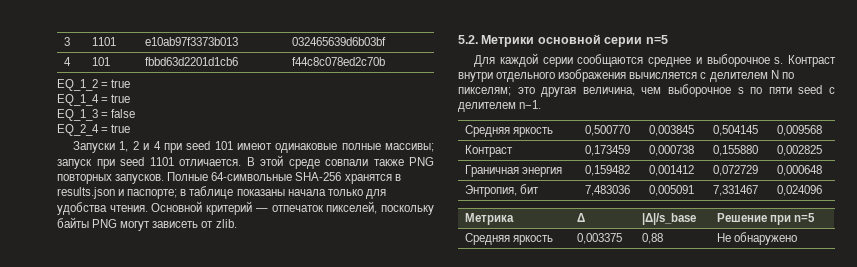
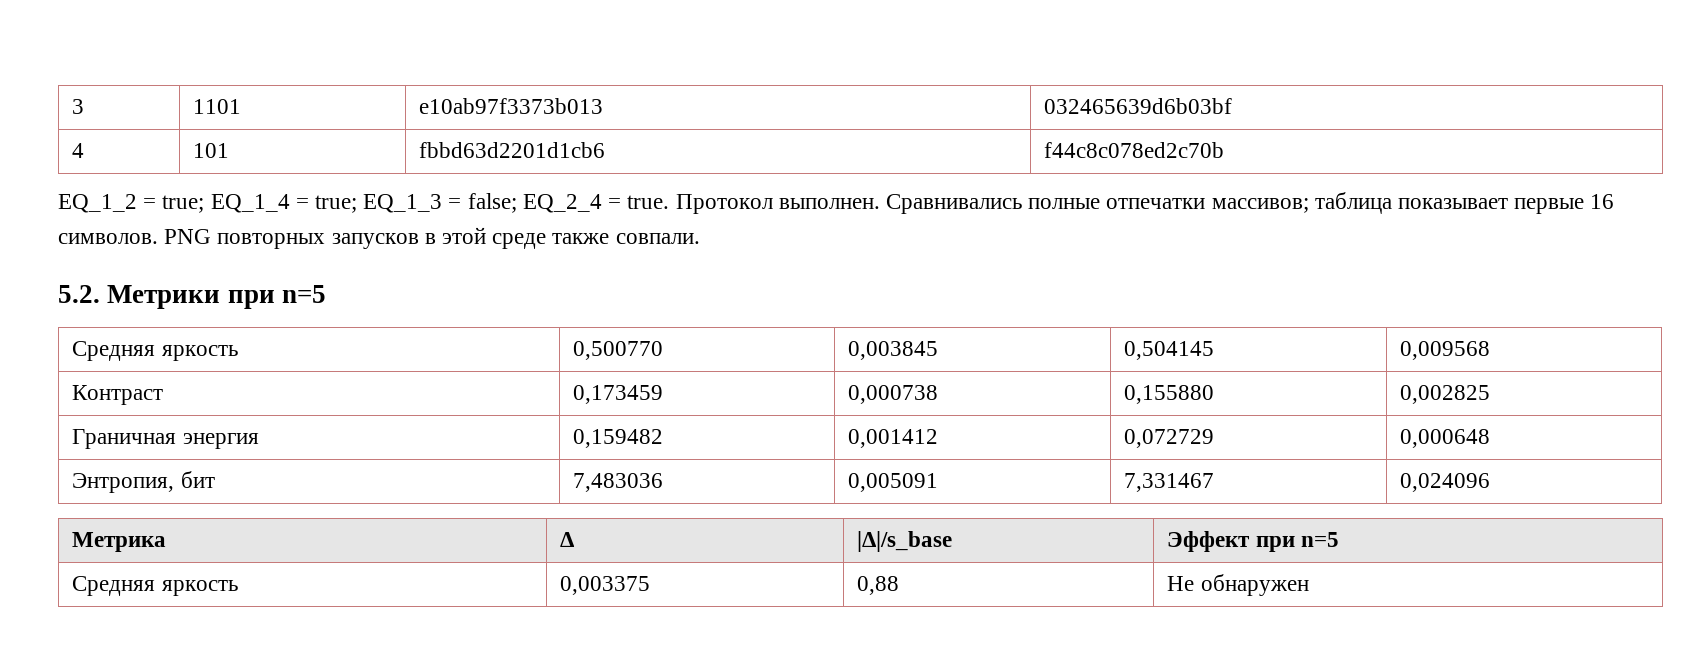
[111,79,131,88] true // -> [162,195,205,213] true;
[111,94,131,103] true // -> [315,195,358,213] true;
[111,109,136,118] false // -> [467,193,517,213] false;
[111,124,131,133] [73,141,434,153] [57,155,434,169] [57,172,401,184] [57,186,386,199] [57,201,435,215] [57,217,237,231] true // Запуски 1, 2 и 4 при seed 101 имеют одинаковые полные массивы; запуск при seed 1101 отличается. В этой среде совпали также PNG повторных запусков. Полные 64-символьные SHA-256 хранятся в results.json и паспорте; в таблице показаны начала только для удобства чтения. Основной критерий — отпечаток пикселей, поскольку байты PNG могут зависеть от zlib. -> [627,192,1615,214] [58,227,700,249] true. Протокол выполнен. Сравнивались полные отпечатки массивов; таблица показывает первые 16 символов. PNG повторных запусков в этой среде также совпали.
[537,34,668,47] [474,53,836,67] [458,69,794,82] [458,84,836,97] [458,100,542,112] основной серии n=5 // Для каждой серии сообщаются среднее и выборочное s. Контраст внутри отдельного изображения вычисляется с делителем N по пикселям; это другая величина, чем выборочное s по пяти seed с делителем n−1. -> [227,285,326,309] при n=5
[716,213,767,222] Решение -> [1167,531,1251,552] Эффект
[733,232,797,245] обнаружено -> [1200,574,1309,596] обнаружен

